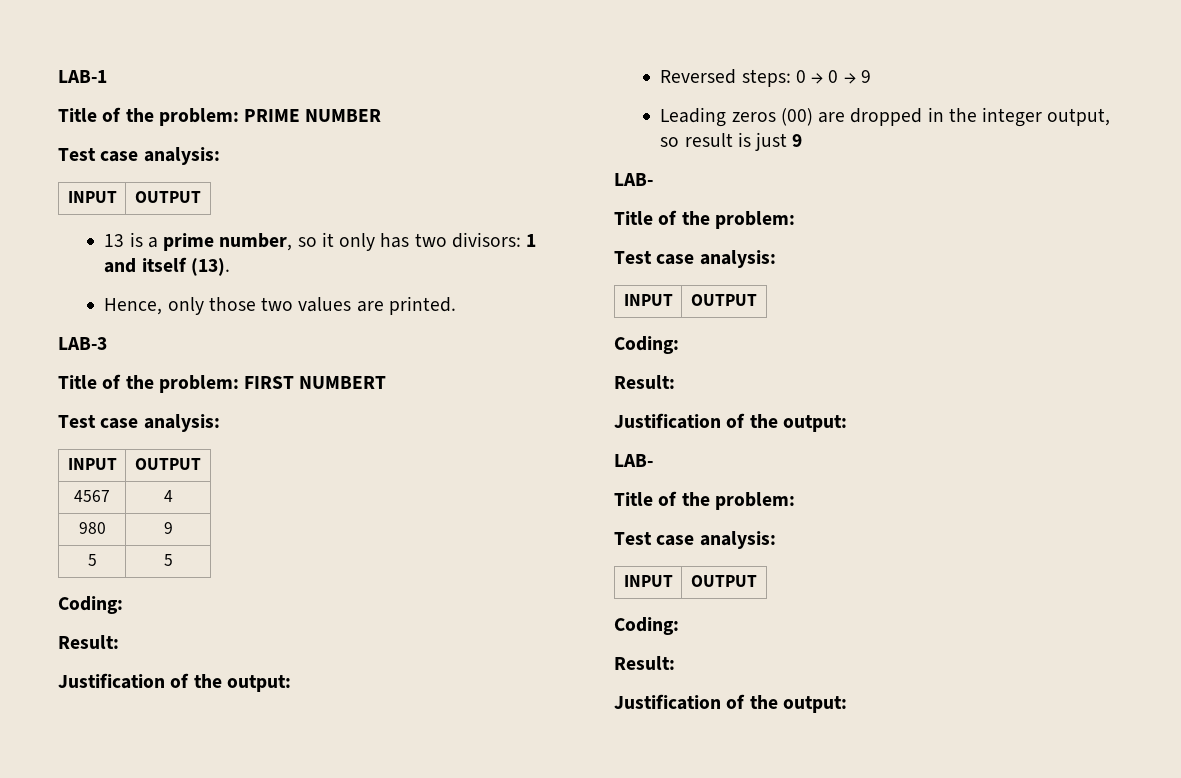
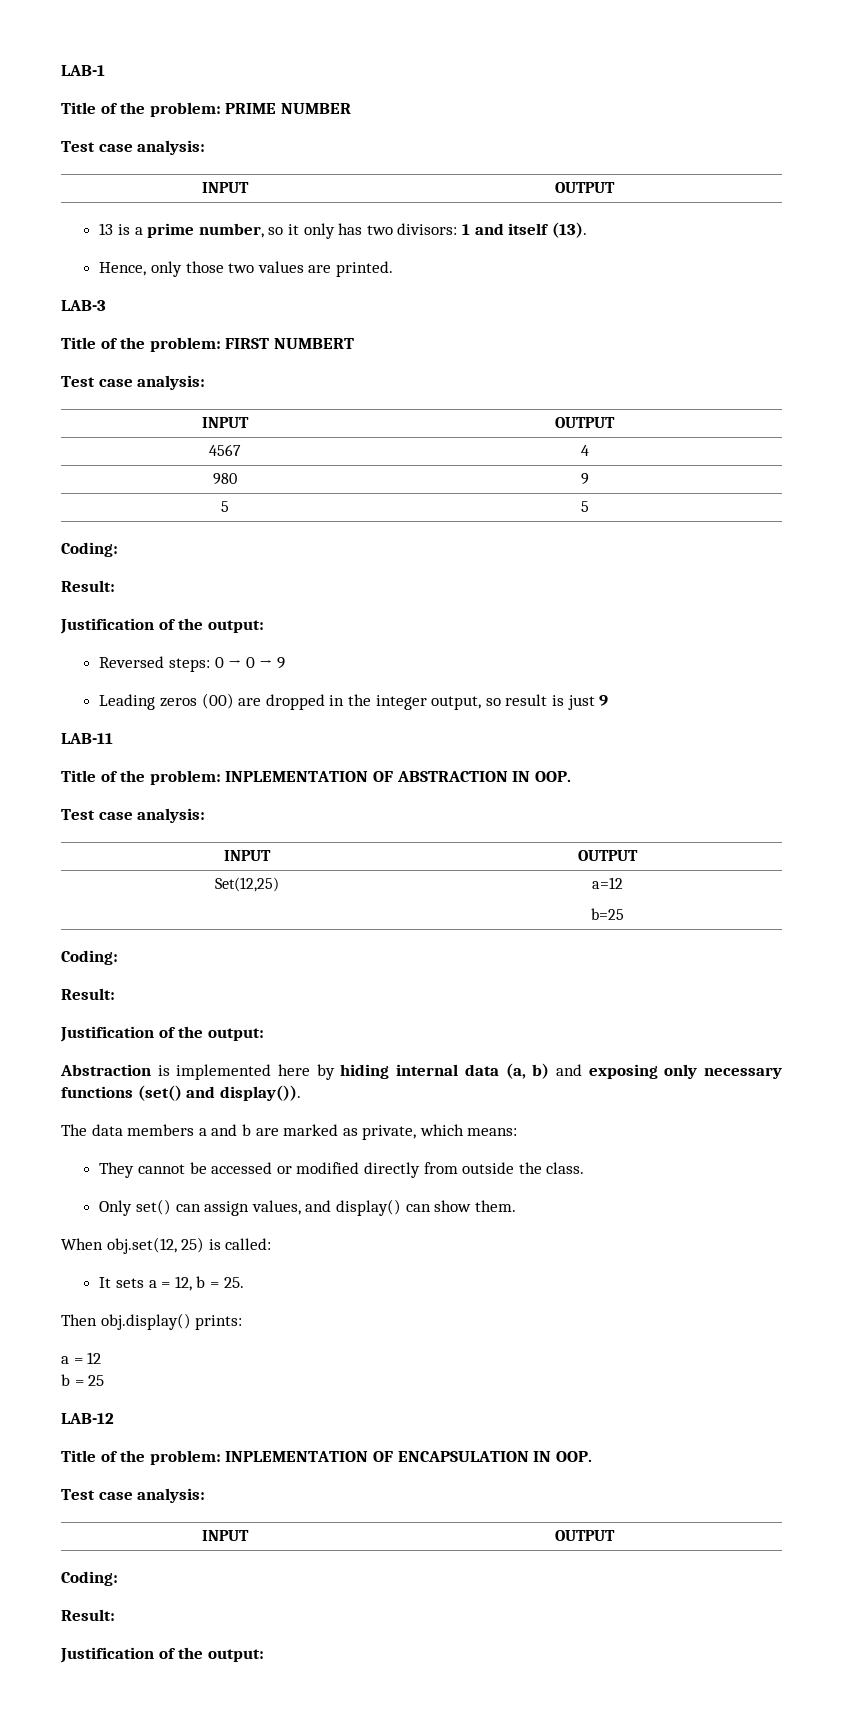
[614,173,653,186] [614,210,795,229] LAB- // Title of the problem: -> [61,733,113,744] [61,770,571,785] [61,808,206,823] [224,850,271,861] [577,850,638,861] [215,877,279,892] [591,877,623,889] [590,908,624,920] [61,950,118,965] [61,988,115,1000] [60,1026,264,1042] [60,1063,782,1080] [61,1085,301,1101] [61,1124,518,1140] [99,1162,585,1178] [99,1199,516,1216] [61,1237,272,1254] [99,1276,244,1291] [61,1313,243,1330] [61,1352,102,1364] [61,1374,105,1386] [61,1413,114,1424] [61,1450,592,1465] LAB-11 // Title of the problem: INPLEMENTATION OF ABSTRACTION IN OOP. // Test case analysis: // INPUT | OUTPUT // Set(12,25) | a=12 // b=25 // Coding: // Result: // Justification of the output: // Abstraction is implemented here by hiding internal data (a, b) and exposing only necessary functions (set() and display()). // The data members a and b are marked as private, which means: // They cannot be accessed or modified directly from outside the class. // Only set() can assign values, and display() can show them. // When obj.set(12, 25) is called: // It sets a = 12, b = 25. // Then obj.display() prints: // a = 12 // b = 25 // LAB-12 // Title of the problem: INPLEMENTATION OF ENCAPSULATION IN OOP.
[614,454,653,467] [614,491,795,510] [614,531,776,549] [623,575,673,587] [691,575,757,587] [614,617,679,635] [614,656,675,670] [614,694,847,713] // LAB- // Title of the problem: // Test case analysis: // INPUT | OUTPUT // Coding: // Result: // Justification of the output: -> (264, 1655) none

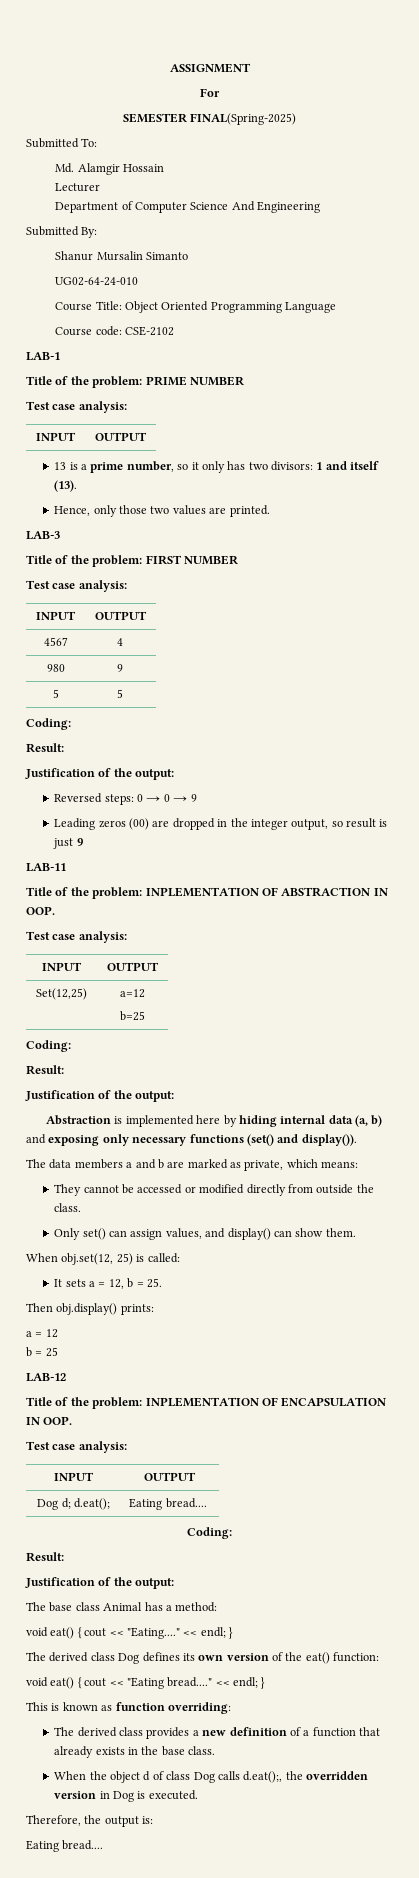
(61, 70) none -> [169,63,251,73] [200,88,220,97] [122,113,297,125] [26,138,98,148] [55,163,164,175] [55,183,101,192] [55,201,321,213] [26,226,98,238] [55,251,188,261] [55,277,139,286] [55,301,337,313] [55,326,174,336] ASSIGNMENT // For // SEMESTER FINAL(Spring-2025) // Submitted To: // Md. Alamgir Hossain // Lecturer // Department of Computer Science And Engineering // Submitted By: // Shanur Mursalin Simanto // UG02-64-24-010 // Course Title: Object Oriented Programming Language // Course code: CSE-2102 //
[273,338,354,349] NUMBERT -> [183,555,238,565] NUMBER
[61,1571,118,1586] [61,1609,115,1621] [60,1647,264,1663] // Coding: // Result: // Justification of the output: -> [37,1498,110,1510] [129,1498,207,1510] [187,1527,232,1539] [26,1552,64,1562] [25,1577,175,1589] [26,1602,218,1612] [26,1627,233,1639] [26,1652,380,1664] [26,1677,266,1689] [26,1702,231,1714] [54,1727,381,1739] [54,1746,216,1758] [54,1771,369,1783] [54,1790,198,1802] [26,1815,154,1827] [26,1840,104,1852] // Dog d; d.eat(); | Eating bread.... // Coding: // Result: // Justification of the output: // The base class Animal has a method: // void eat() { cout << "Eating...." << endl; } // The derived class Dog defines its own version of the eat() function: // void eat() { cout << "Eating bread...." << endl; } // This is known as function overriding: // The derived class provides a new definition of a function that already exists in the base class. // When the object d of class Dog calls d.eat();, the overridden version in Dog is executed. // Therefore, the output is: // Eating bread....

